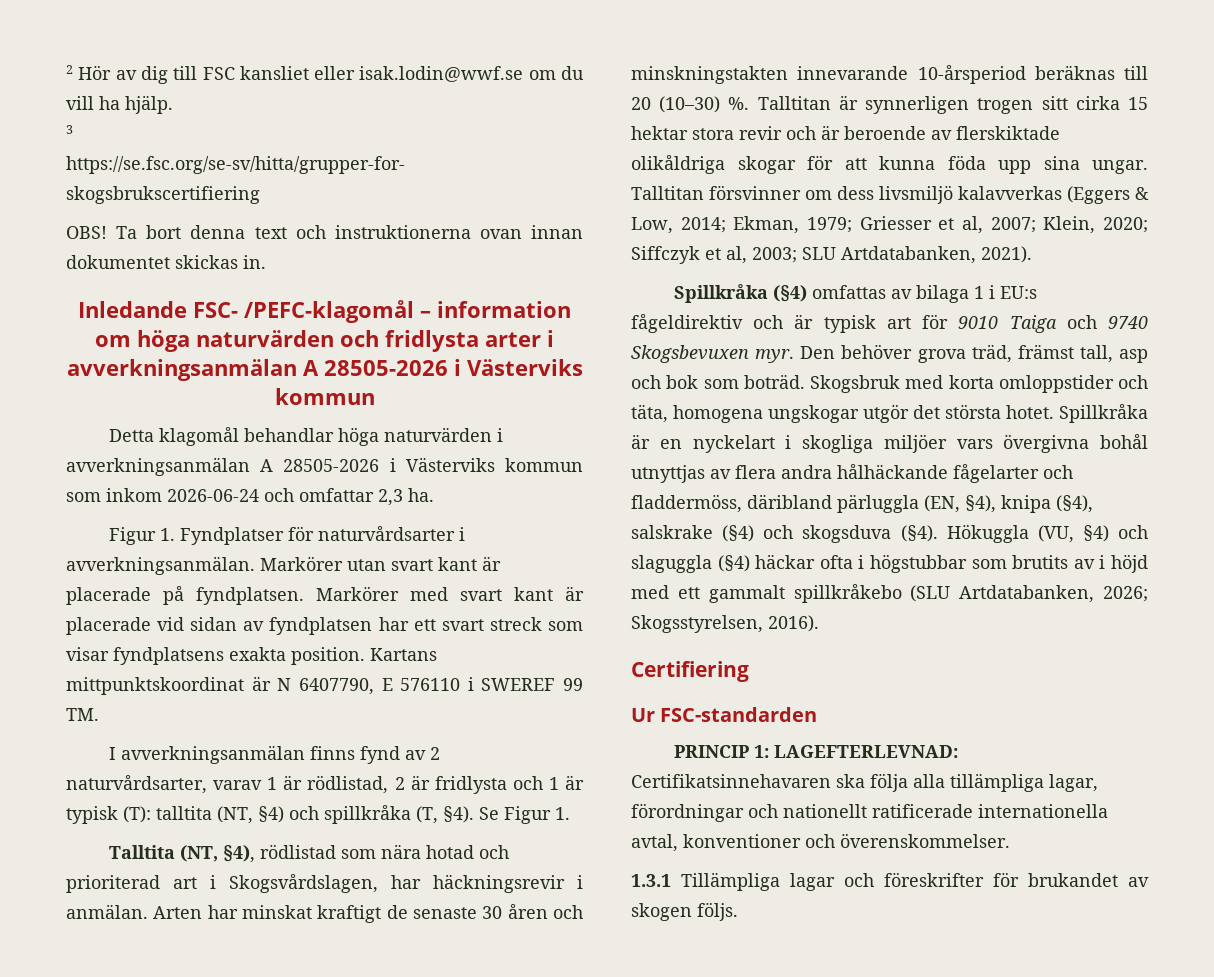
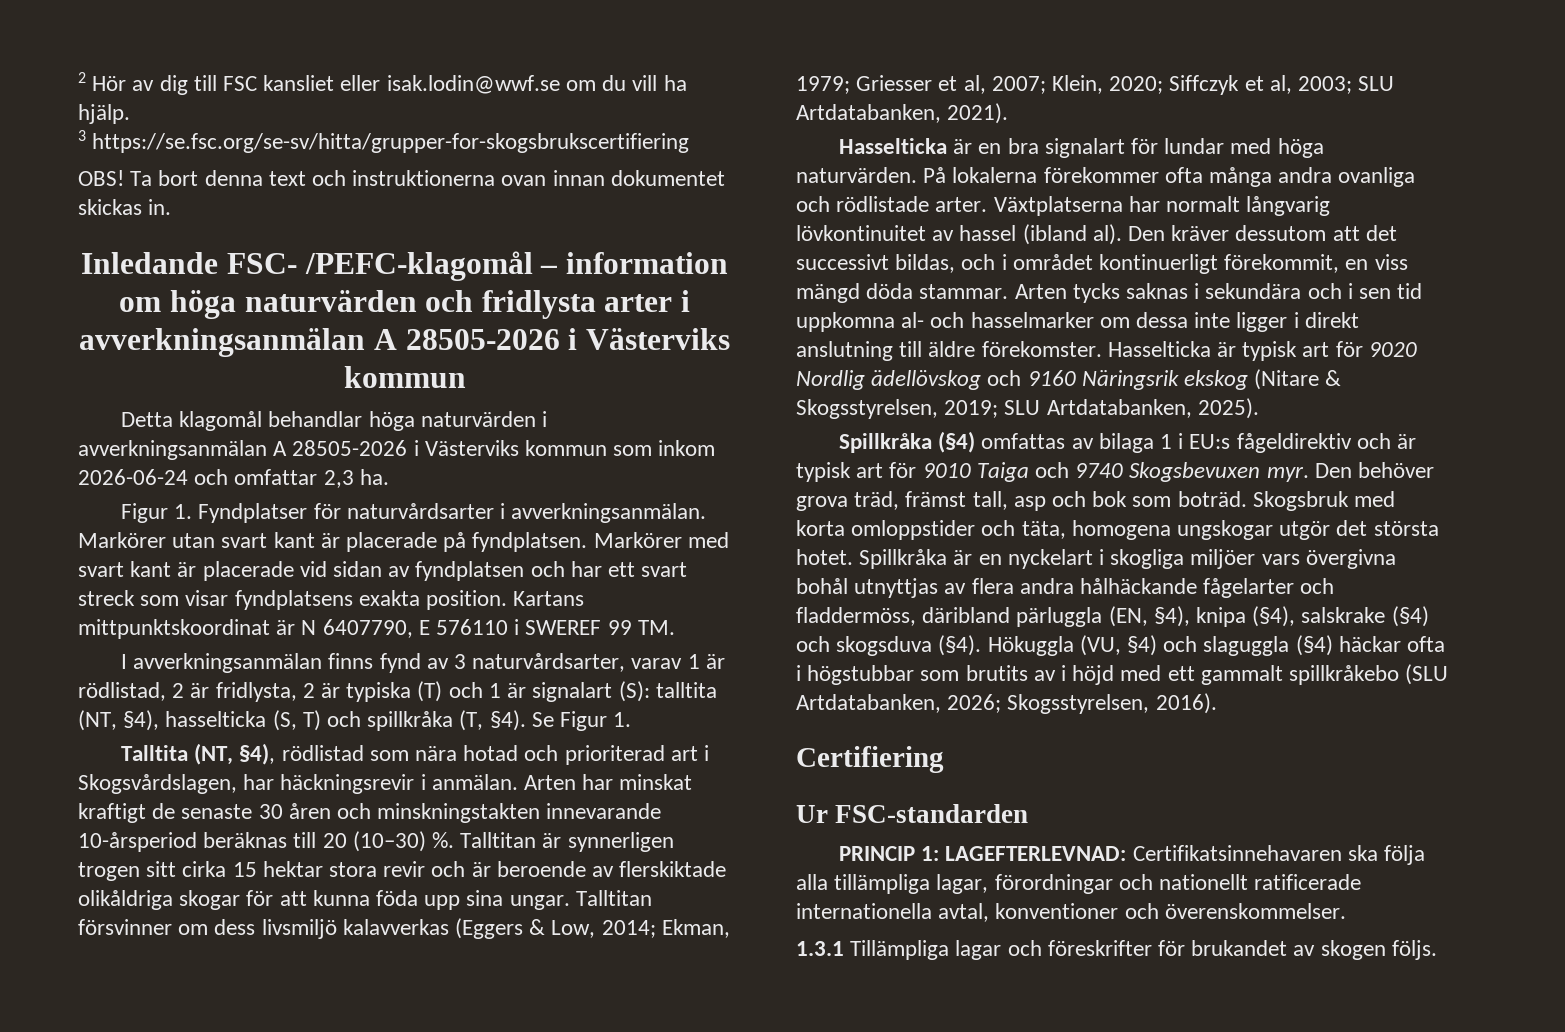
(373, 626) none -> [530,561,565,577] och
[429,747,440,760] 2 -> [454,654,467,669] 3
[434,775,585,794] [66,806,284,824] fridlysta och 1 är typisk (T): talltita (NT, §4) -> [215,681,717,702] [78,710,321,731] fridlysta, 2 är typiska (T) och 1 är signalart (S): talltita (NT, §4), hasselticka (S, T)
(1032, 254) none -> [838,138,1324,158] [796,167,1416,187] [796,196,1331,216] [796,224,1397,245] [796,254,1408,274] [796,283,1423,303] [796,312,1359,332] [796,341,1417,361] [796,369,1342,390] [796,398,1259,419] // Hasselticka är en bra signalart för lundar med höga naturvärden. På lokalerna förekommer ofta många andra ovanliga och rödlistade arter. Växtplatserna har normalt långvarig lövkontinuitet av hassel (ibland al). Den kräver dessutom att det successivt bildas, och i området kontinuerligt förekommit, en viss mängd döda stammar. Arten tycks saknas i sekundära och i sen tid uppkomna al- och hasselmarker om dessa inte ligger i direkt anslutning till äldre förekomster. Hasselticka är typisk art för 9020 Nordlig ädellövskog och 9160 Näringsrik ekskog (Nitare & Skogsstyrelsen, 2019; SLU Artdatabanken, 2025).

